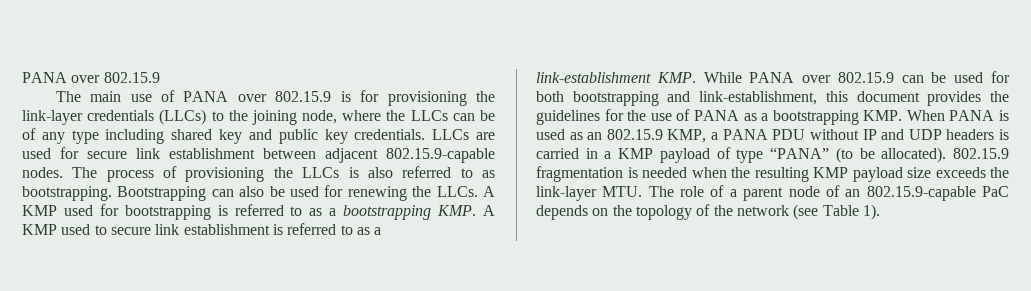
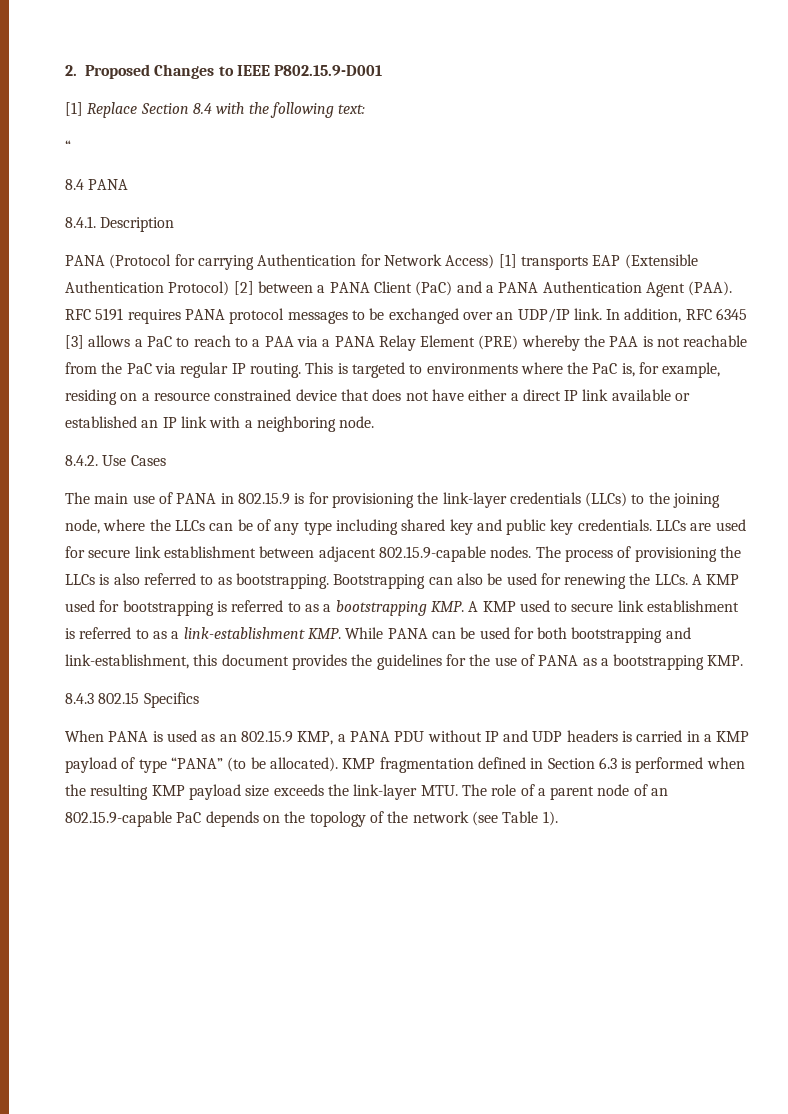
[22,72,160,83] PANA over 802.15.9 -> [65,64,383,79] [65,102,366,118] [65,140,71,152] [65,179,129,190] [65,216,175,232] [65,254,698,270] [65,281,733,297] [65,308,748,324] [65,335,748,351] [65,362,721,378] [65,389,691,405] [65,416,375,432] [65,455,166,466] 2. Proposed Changes to IEEE P802.15.9-D001 // [1] Replace Section 8.4 with the following text: // “ // 8.4 PANA // 8.4.1. Description // PANA (Protocol for carrying Authentication for Network Access) [1] transports EAP (Extensible Authentication Protocol) [2] between a PANA Client (PaC) and a PANA Authentication Agent (PAA). RFC 5191 requires PANA protocol messages to be exchanged over an UDP/IP link. In addition, RFC 6345 [3] allows a PaC to reach to a PAA via a PANA Relay Element (PRE) whereby the PAA is not reachable from the PaC via regular IP routing. This is targeted to environments where the PaC is, for example, residing on a resource constrained device that does not have either a direct IP link available or established an IP link with a neighboring node. // 8.4.2. Use Cases
[237,94,267,102] over -> [220,493,234,504] in
[802,72,894,83] over 802.15.9 -> (428, 633) none
(903, 115) none -> [65,692,199,708] // 8.4.3 802.15 Specifics //
[953,148,1010,159] [536,166,687,182] 802.15.9 fragmentation is needed -> [342,757,704,773] KMP fragmentation defined in Section 6.3 is performed

